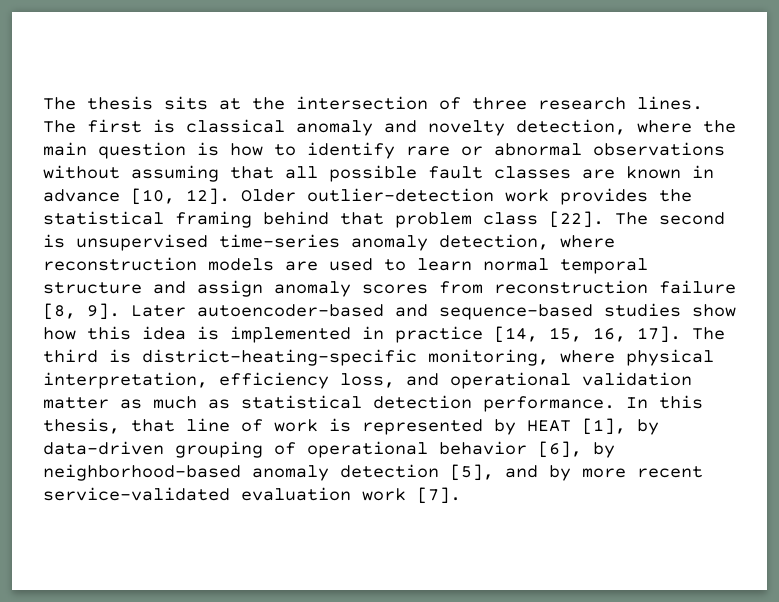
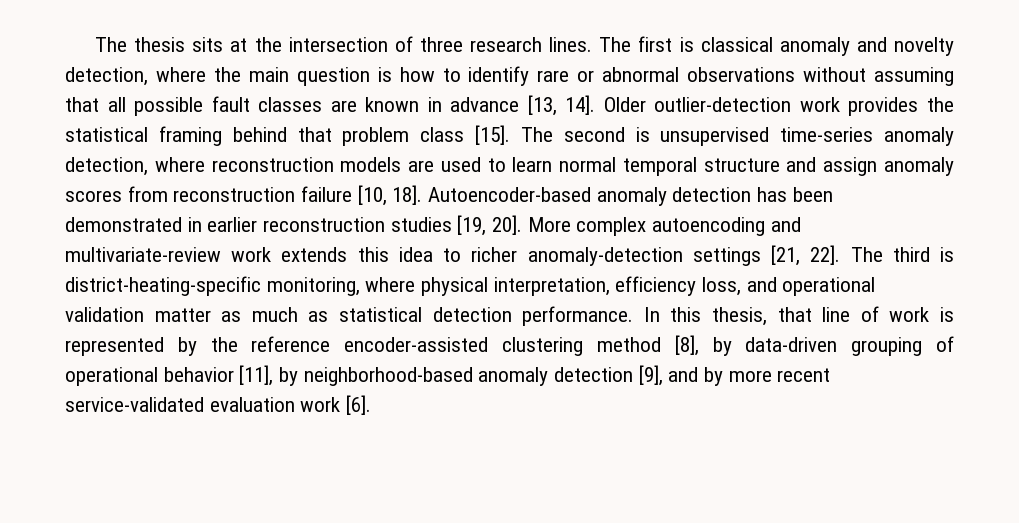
[131,188,230,205] [10, 12]. -> [527,95,596,116] [13, 14].
[549,211,604,228] [22]. -> [474,125,510,145] [15].
[43,303,736,320] [43,326,681,343] [8, 9]. Later autoencoder-based and sequence-based studies show how this idea is implemented in practice [14, 15, 16, 17]. -> [357,185,833,206] [65,215,801,236] [65,245,841,266] [10, 18]. Autoencoder-based anomaly detection has been demonstrated in earlier reconstruction studies [19, 20]. More complex autoencoding and multivariate-review work extends this idea to richer anomaly-detection settings [21, 22].
[527,418,626,435] HEAT [1], -> [210,335,699,356] the reference encoder-assisted clustering method [8],
[538,441,582,458] [6], -> [239,365,274,386] [11],
[450,464,494,481] [5], -> [638,365,663,386] [9],
[417,487,461,504] [7]. -> [346,395,372,415] [6].

